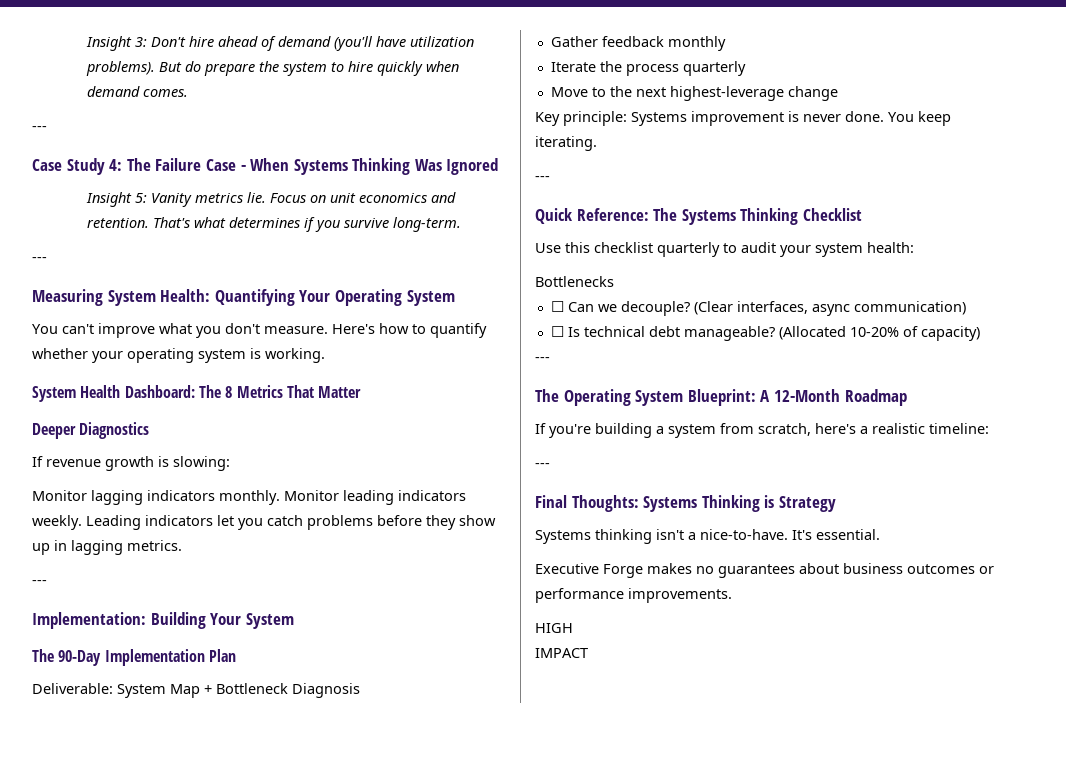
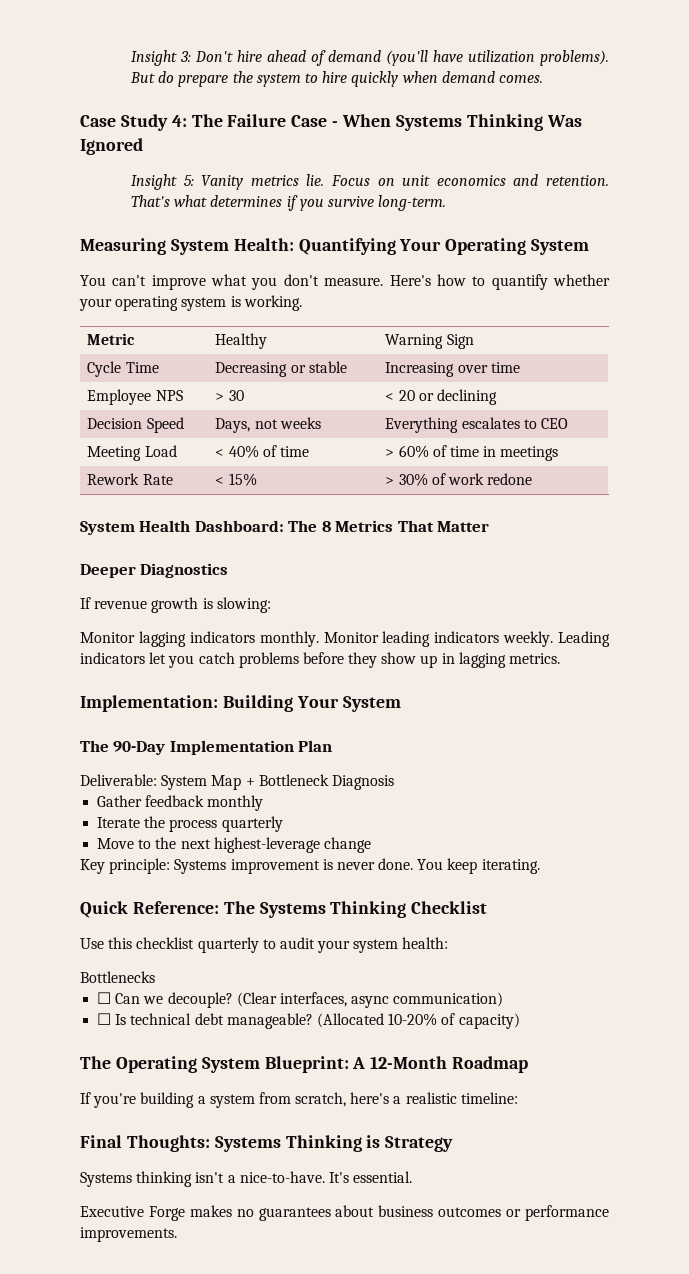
[32,126,47,131] // --- -> (543, 79) none
[32,257,47,262] // --- -> (447, 203) none
(325, 355) none -> [87,333,136,345] [215,333,268,349] [385,334,474,349] [87,361,159,377] [215,361,347,377] [385,362,520,377] [87,389,183,405] [215,390,244,401] [385,389,497,405] [87,417,184,433] [215,417,321,433] [385,417,568,433] [87,445,177,461] [215,445,309,458] [385,445,559,461] [87,473,173,485] [215,473,257,486] [385,473,533,486] // Metric | Healthy | Warning Sign // Cycle Time | Decreasing or stable | Increasing over time // Employee NPS | > 30 | < 20 or declining // Decision Speed | Days, not weeks | Everything escalates to CEO // Meeting Load | < 40% of time | > 60% of time in meetings // Rework Rate | < 15% | > 30% of work redone
[32,580,47,585] // --- -> (561, 658) none
[535,176,550,181] // --- -> (540, 866) none
[535,357,550,362] // --- -> (520, 1021) none
[535,463,550,468] // --- -> (518, 1098) none
[535,623,573,633] [535,648,588,658] // HIGH // IMPACT -> (177, 1234) none

